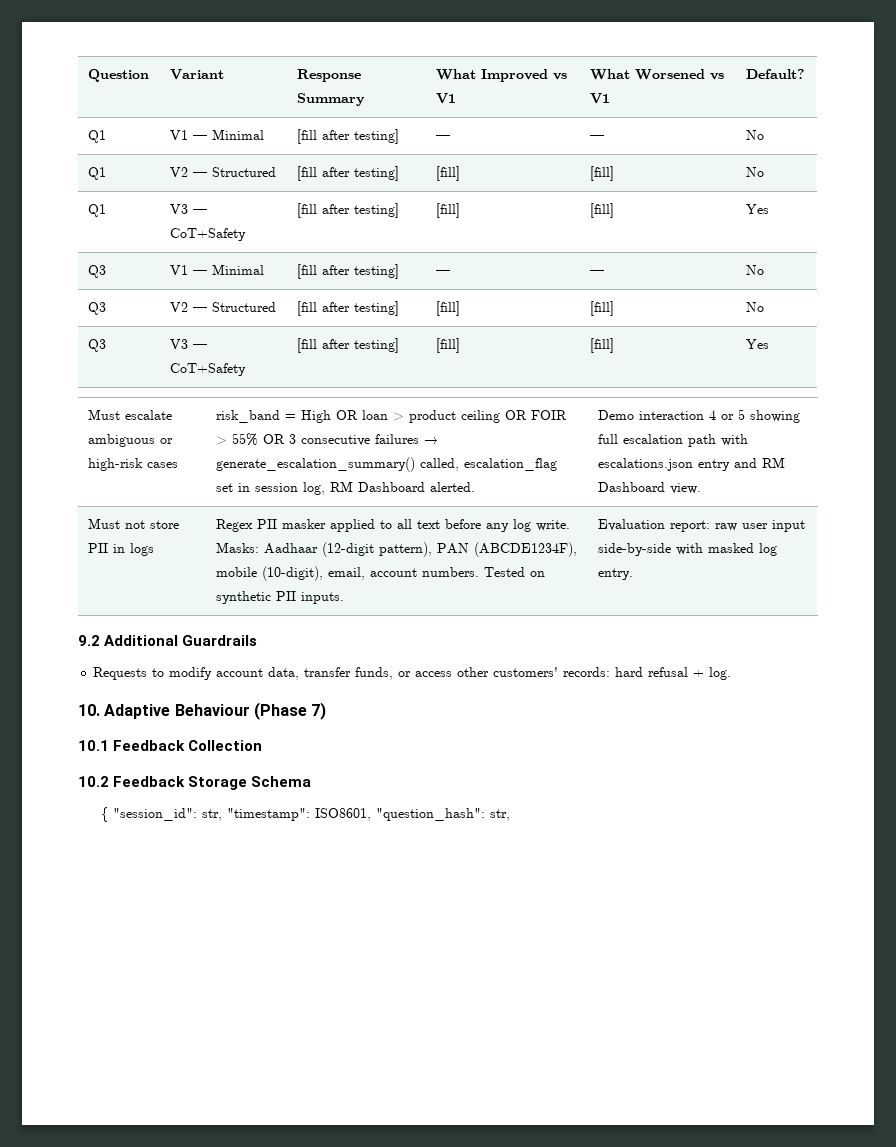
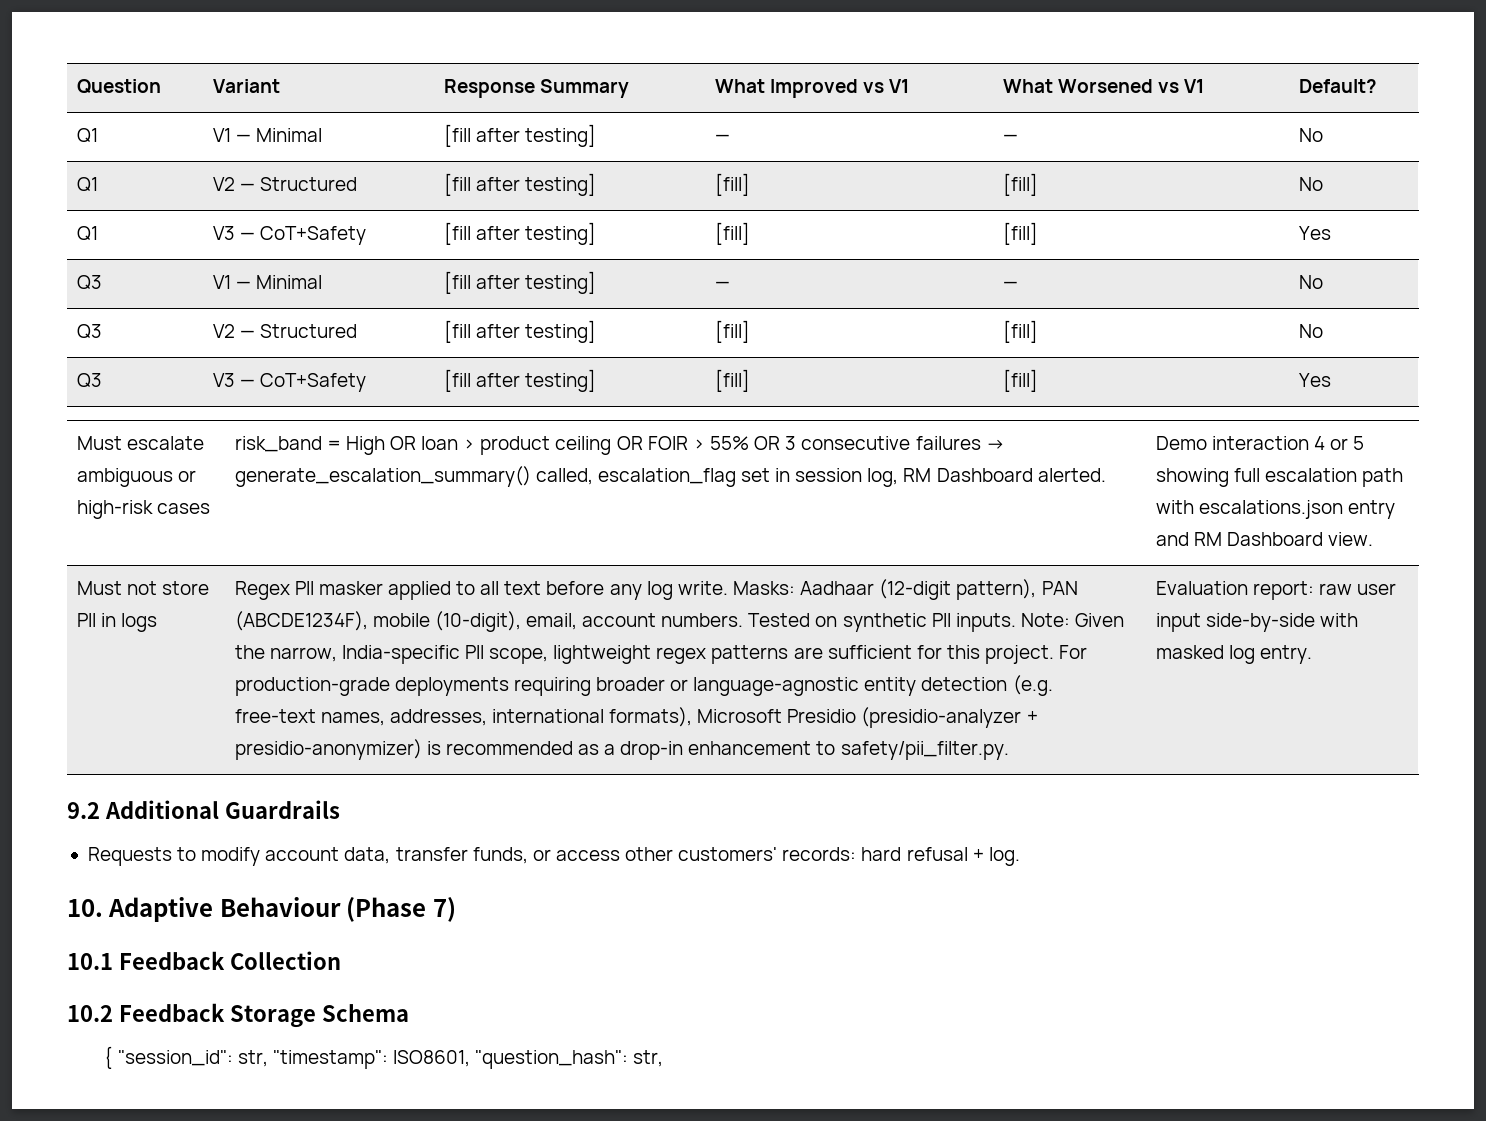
(345, 598) none -> [1020,613,1125,627] [234,645,1088,664] [234,675,1053,696] [234,707,1038,728] [234,739,1009,760] Note: Given the narrow, India-specific PII scope, lightweight regex patterns are sufficient for this project. For production-grade deployments requiring broader or language-agnostic entity detection (e.g. free-text names, addresses, international formats), Microsoft Presidio (presidio-analyzer + presidio-anonymizer) is recommended as a drop-in enhancement to safety/pii_filter.py.

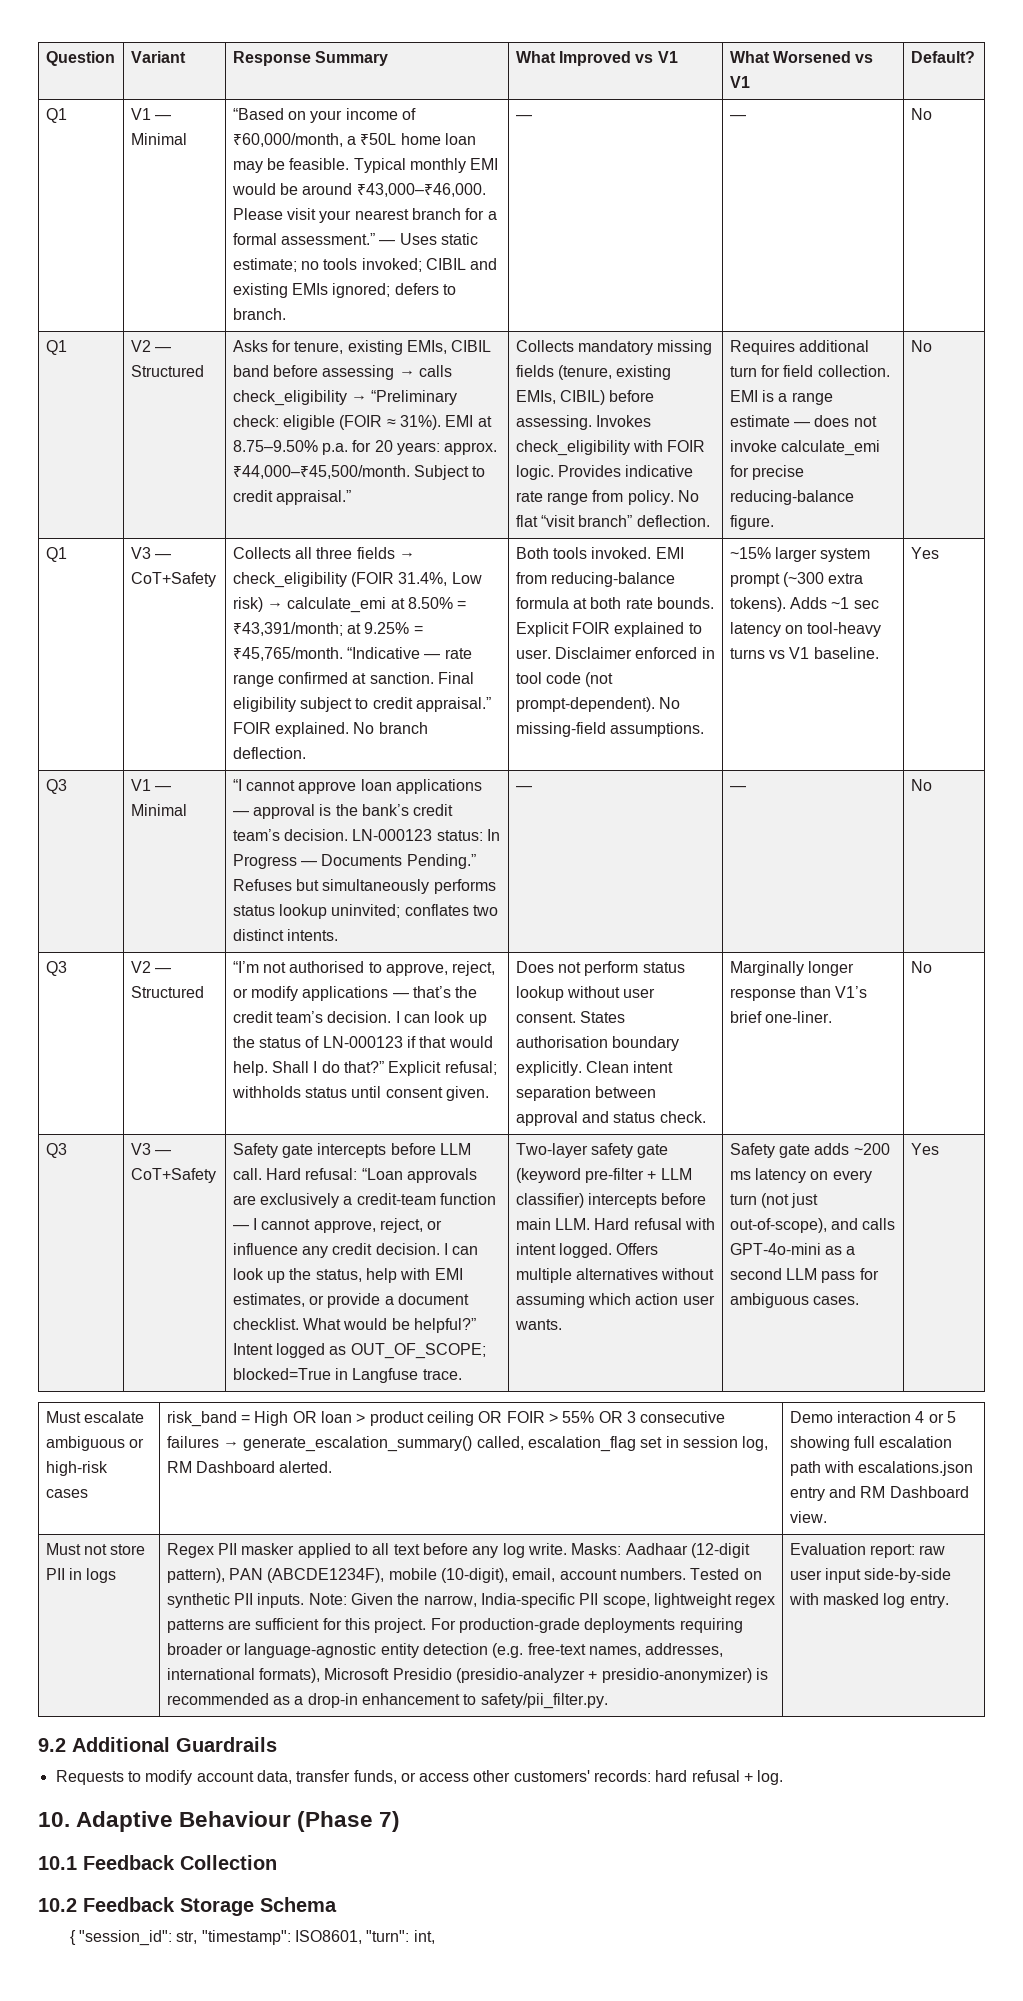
[443,124,596,147] [fill after testing] -> [232,108,416,123] [232,133,476,147] [232,158,499,173] [231,183,486,197] [232,208,497,223] [232,233,478,245] [232,258,498,272] [232,283,456,298] [232,308,286,320] “Based on your income of ₹60,000/month, a ₹50L home loan may be feasible. Typical monthly EMI would be around ₹43,000–₹46,000. Please visit your nearest branch for a formal assessment.” — Uses static estimate; no tools invoked; CIBIL and existing EMIs ignored; defers to branch.
[443,173,596,196] [714,173,750,196] [1002,173,1038,196] [fill after testing] | [fill] | [fill] -> [232,340,492,355] [232,365,452,380] [232,390,458,406] [232,415,492,430] [232,440,498,455] [232,465,486,480] [232,490,351,505] [515,340,713,355] [515,365,672,380] [515,390,655,405] [515,415,651,430] [515,440,706,456] [515,465,694,480] [515,490,699,505] [515,515,710,527] [729,340,869,355] [729,365,890,377] [729,390,833,405] [729,415,877,427] [729,440,880,456] [729,465,804,480] [729,490,854,505] [729,515,774,530] Asks for tenure, existing EMIs, CIBIL band before assessing → calls check_eligibility → “Preliminary check: eligible (FOIR ≈ 31%). EMI at 8.75–9.50% p.a. for 20 years: approx. ₹44,000–₹45,500/month. Subject to credit appraisal.” | Collects mandatory missing fields (tenure, existing EMIs, CIBIL) before assessing. Invokes check_eligibility with FOIR logic. Provides indicative rate range from policy. No flat “visit branch” deflection. | Requires additional turn for field collection. EMI is a range estimate — does not invoke calculate_emi for precise reducing-balance figure.
[443,222,596,245] [714,222,750,245] [1002,222,1038,245] [fill after testing] | [fill] | [fill] -> [232,547,415,559] [232,572,482,588] [232,597,467,613] [232,622,423,636] [232,647,472,661] [232,672,474,687] [232,697,491,712] [232,722,428,737] [232,747,306,759] [515,547,684,559] [515,572,675,587] [515,597,714,609] [515,622,702,637] [515,647,715,659] [515,672,614,687] [515,697,680,712] [515,722,704,737] [729,547,871,562] [729,572,864,587] [729,597,879,612] [729,622,882,637] [729,647,879,659] Collects all three fields → check_eligibility (FOIR 31.4%, Low risk) → calculate_emi at 8.50% = ₹43,391/month; at 9.25% = ₹45,765/month. “Indicative — rate range confirmed at sanction. Final eligibility subject to credit appraisal.” FOIR explained. No branch deflection. | Both tools invoked. EMI from reducing-balance formula at both rate bounds. Explicit FOIR explained to user. Disclaimer enforced in tool code (not prompt-dependent). No missing-field assumptions. | ~15% larger system prompt (~300 extra tokens). Adds ~1 sec latency on tool-heavy turns vs V1 baseline.
[443,271,596,294] [fill after testing] -> [232,779,482,794] [232,804,454,819] [232,829,500,841] [232,854,476,869] [232,879,496,894] [232,904,498,919] [232,929,338,941] “I cannot approve loan applications — approval is the bank’s credit team’s decision. LN-000123 status: In Progress — Documents Pending.” Refuses but simultaneously performs status lookup uninvited; conflates two distinct intents.
[443,320,596,343] [714,320,750,343] [1002,320,1038,343] [fill after testing] | [fill] | [fill] -> [232,961,496,976] [232,986,478,1001] [232,1011,487,1026] [232,1036,493,1048] [232,1061,497,1076] [231,1086,489,1101] [515,961,685,976] [515,986,656,1001] [515,1011,625,1023] [515,1036,679,1051] [515,1061,674,1076] [515,1086,656,1101] [515,1111,706,1126] [729,961,854,976] [729,986,868,1001] [729,1011,832,1023] “I’m not authorised to approve, reject, or modify applications — that’s the credit team’s decision. I can look up the status of LN-000123 if that would help. Shall I do that?” Explicit refusal; withholds status until consent given. | Does not perform status lookup without user consent. States authorisation boundary explicitly. Clean intent separation between approval and status check. | Marginally longer response than V1’s brief one-liner.
[443,369,596,392] [714,369,750,392] [1002,369,1038,392] [fill after testing] | [fill] | [fill] -> [232,1143,471,1158] [232,1168,477,1183] [232,1193,496,1208] [232,1218,443,1233] [232,1243,479,1258] [232,1268,463,1283] [232,1293,469,1308] [232,1318,476,1333] [232,1343,486,1359] [232,1368,462,1383] [515,1143,669,1158] [515,1168,692,1183] [515,1193,707,1208] [515,1218,715,1230] [515,1243,659,1258] [515,1268,715,1283] [515,1293,715,1308] [514,1319,562,1330] [729,1143,890,1158] [729,1168,872,1183] [729,1193,819,1208] [729,1218,896,1233] [729,1243,856,1255] [729,1268,879,1283] [729,1293,859,1308] Safety gate intercepts before LLM call. Hard refusal: “Loan approvals are exclusively a credit-team function — I cannot approve, reject, or influence any credit decision. I can look up the status, help with EMI estimates, or provide a document checklist. What would be helpful?” Intent logged as OUT_OF_SCOPE; blocked=True in Langfuse trace. | Two-layer safety gate (keyword pre-filter + LLM classifier) intercepts before main LLM. Hard refusal with intent logged. Offers multiple alternatives without assuming which action user wants. | Safety gate adds ~200 ms latency on every turn (not just out-of-scope), and calls GPT-4o-mini as a second LLM pass for ambiguous cases.
[475,1050,664,1069] "question_hash": str, -> [366,1930,435,1944] "turn": int,

